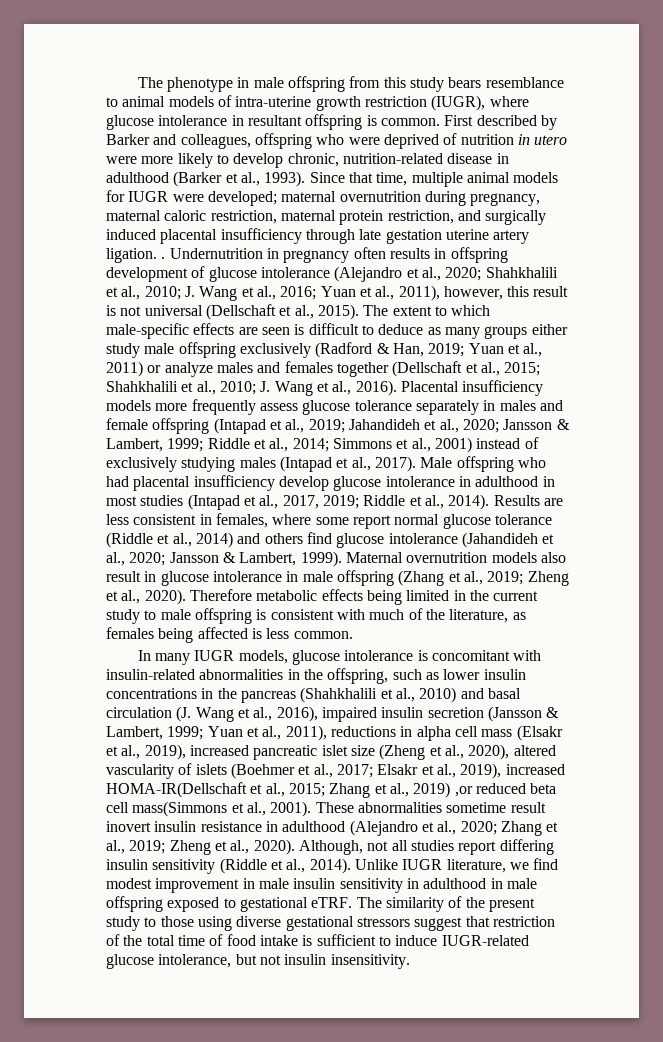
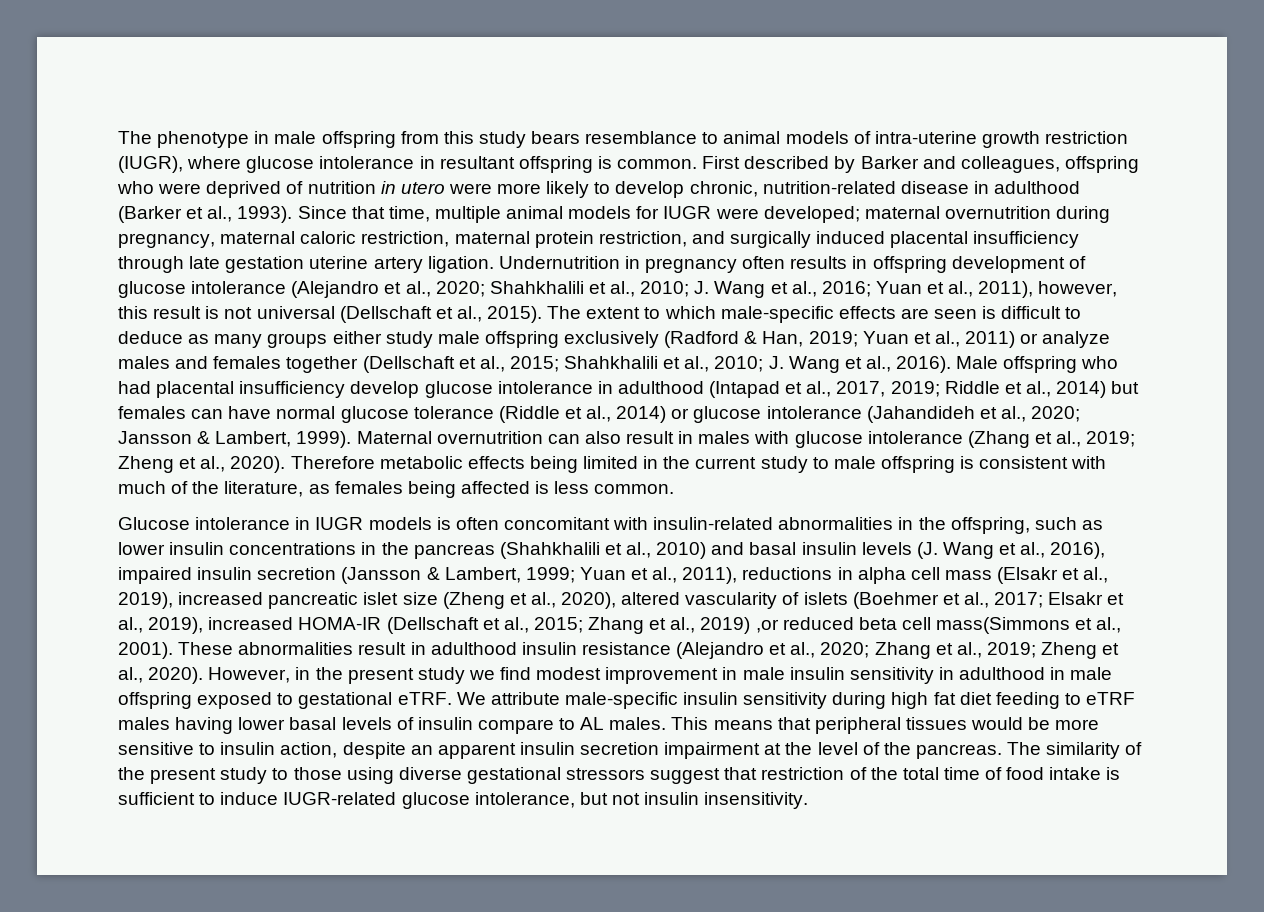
[161,257,166,259] . -> (494, 264) none
[400,380,544,396] [106,399,563,415] [106,418,570,434] [106,437,539,453] [106,456,416,472] Placental insufficiency models more frequently assess glucose tolerance separately in males and female offspring (Intapad et al., 2019; Jahandideh et al., 2020; Jansson & Lambert, 1999; Riddle et al., 2014; Simmons et al., 2001) instead of exclusively studying males (Intapad et al., 2017). -> (952, 364) none
[542,476,555,487] [106,495,184,506] in most studies -> (704, 387) none
[448,494,563,510] [106,513,391,529] 2014). Results are less consistent in females, where some report -> [1056,381,1140,398] [118,406,272,419] 2014) but females can have
[237,532,332,544] and others find -> [671,408,690,419] or
[491,552,537,563] models -> [547,434,580,444] can
[160,570,394,586] glucose intolerance in male offspring -> [698,431,963,448] males with glucose intolerance
[137,650,428,665] In many IUGR models, glucose intolerance is -> [118,517,499,530] Glucose intolerance in IUGR models is often
[106,707,172,718] circulation -> [801,542,912,555] insulin levels
[106,782,247,798] HOMA-IR(Dellschaft -> [298,617,479,634] HOMA-IR (Dellschaft
[446,802,546,813] [106,821,346,832] sometime result inovert insulin resistance in adulthood -> [358,642,671,655] result in adulthood insulin resistance
[298,839,554,855] [106,858,506,874] Although, not all studies report differing insulin sensitivity (Riddle et al., 2014). Unlike IUGR literature, -> [208,667,465,684] However, in the present study
(353, 902) none -> [456,692,1136,709] [118,717,1100,734] [118,742,1002,759] We attribute male-specific insulin sensitivity during high fat diet feeding to eTRF males having lower basal levels of insulin compare to AL males. This means that peripheral tissues would be more sensitive to insulin action, despite an apparent insulin secretion impairment at the level of the pancreas.

